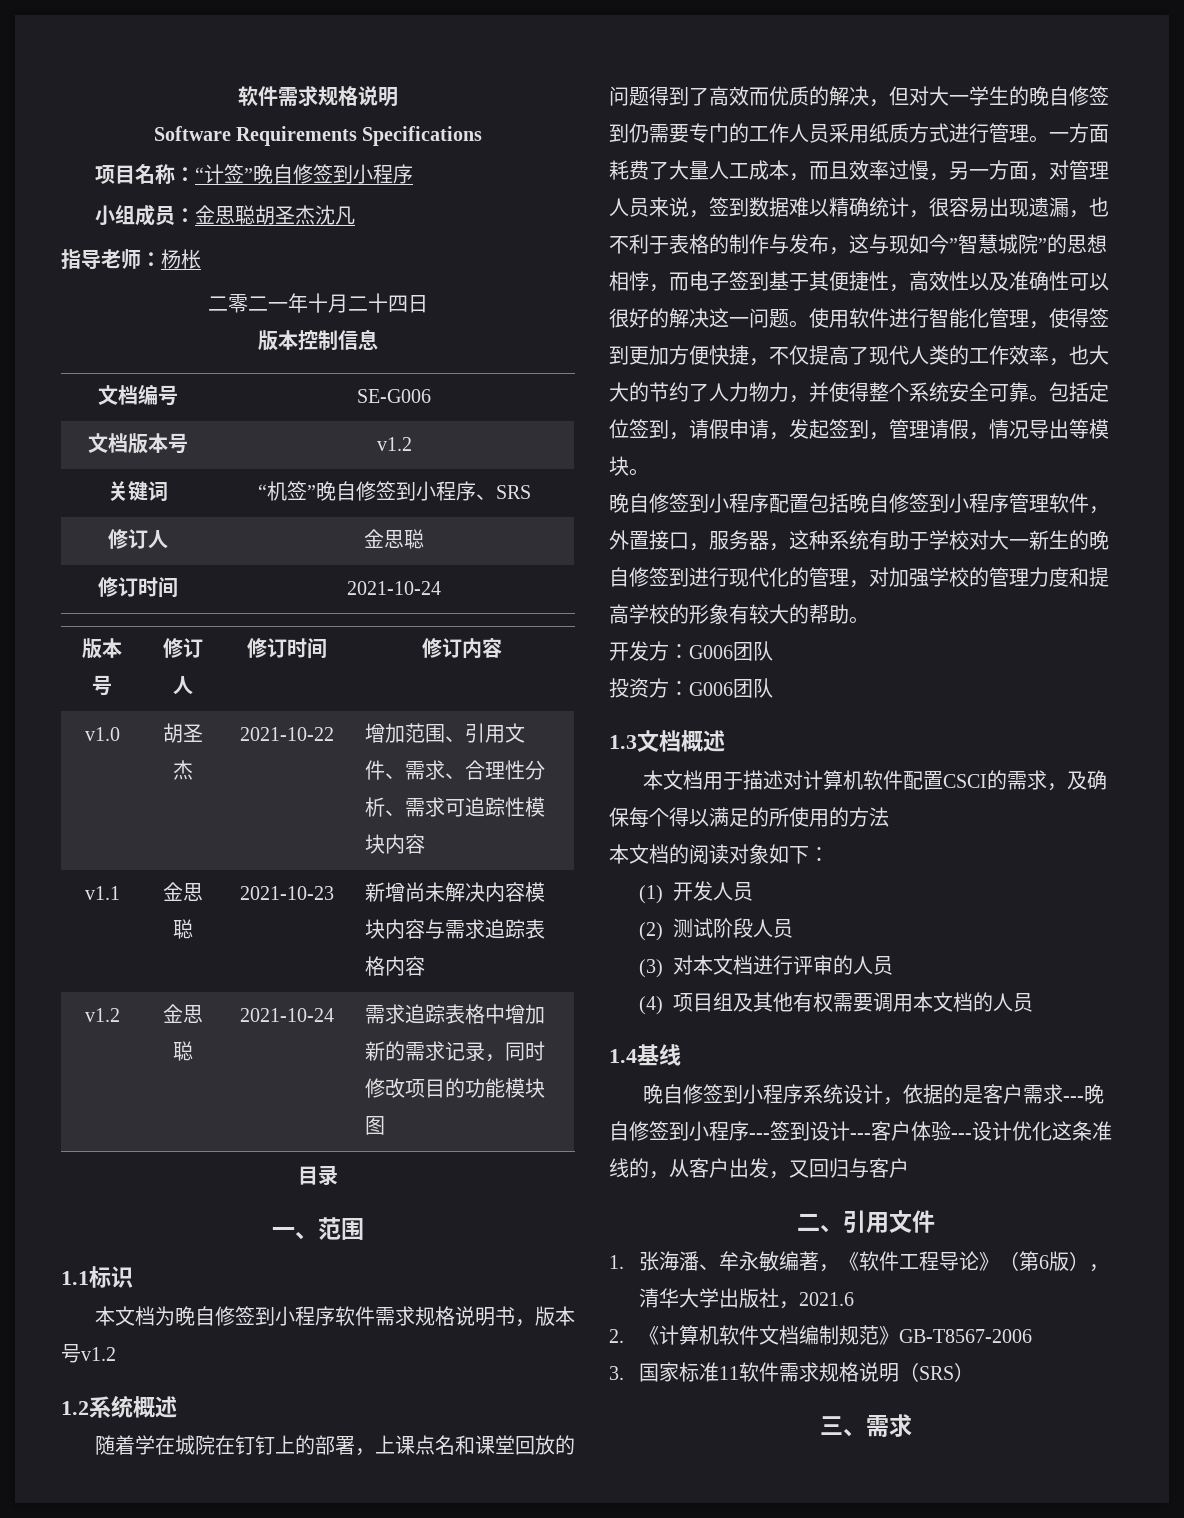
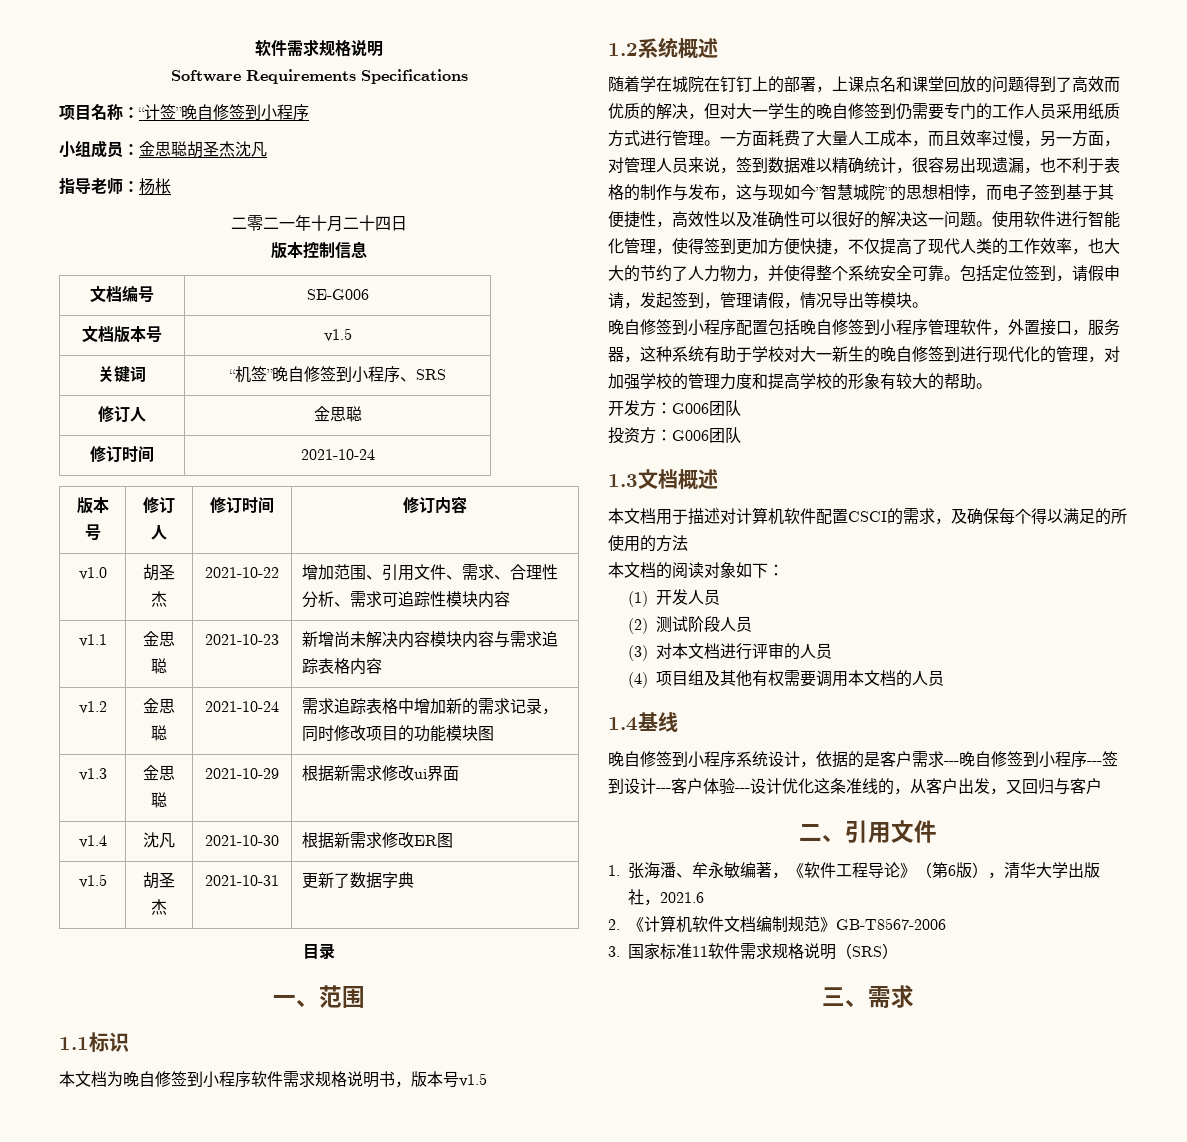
[376,437,412,451] v1.2 -> [323,328,352,342] v1.5
(385, 1125) none -> [78,768,107,781] [143,765,175,781] [151,792,167,808] [205,768,279,779] [301,765,459,782] [78,835,107,848] [143,832,175,848] [205,835,279,846] [301,832,453,849] [78,874,107,888] [143,872,175,889] [151,899,167,915] [205,875,279,886] [301,872,414,889] // v1.3 | 金思聪 | 2021-10-29 | 根据新需求修改ui界面 // v1.4 | 沈凡 | 2021-10-30 | 根据新需求修改ER图 // v1.5 | 胡圣杰 | 2021-10-31 | 更新了数据字典
[81,1347,116,1361] v1.2 -> [459,1073,487,1087] v1.5

